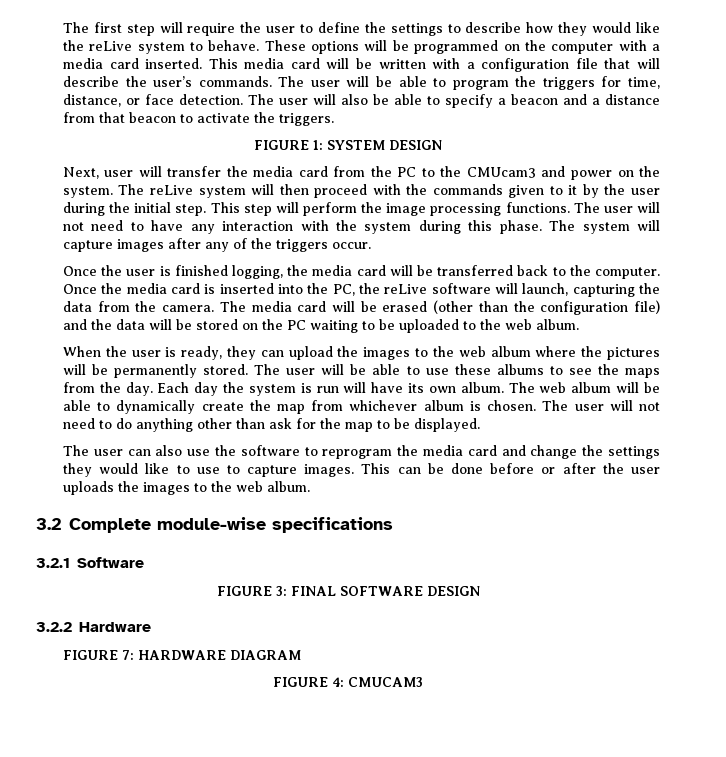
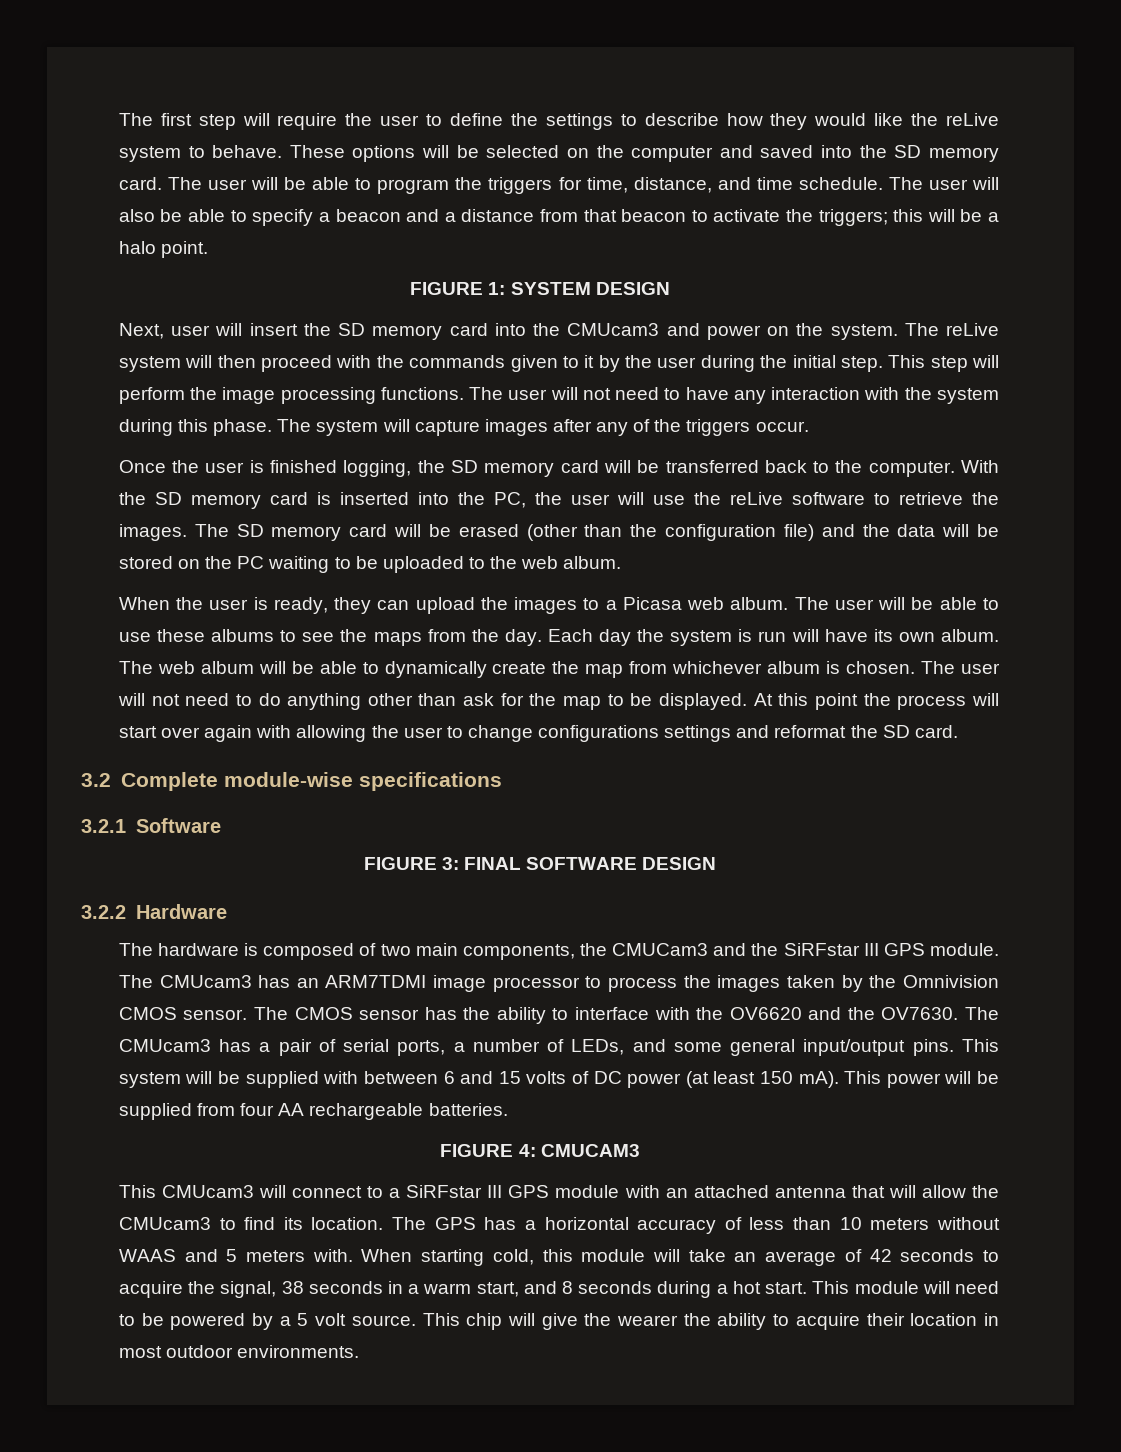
[414,40,499,54] programmed -> [486,145,560,158] selected
[618,40,660,51] [62,58,660,72] [62,76,272,87] with a media card inserted. This media card will be written with a configuration file that will describe the user’s commands. -> [719,145,999,162] [118,177,162,190] and saved into the SD memory card.
[125,94,243,105] or face detection. -> [717,177,883,190] and time schedule.
[278,113,334,126] triggers. -> [818,209,999,226] [118,241,209,258] triggers; this will be a halo point.
[167,166,435,177] transfer the media card from the PC to -> [249,323,526,340] insert the SD memory card into
[312,265,353,276] media -> [450,460,555,477] SD memory
[62,283,167,294] Once the media -> [960,460,999,473] [118,492,261,509] With the SD memory
[384,283,660,297] [62,301,292,312] reLive software will launch, capturing the data from the camera. The media -> [570,492,999,505] [118,524,342,541] user will use the reLive software to retrieve the images. The SD memory
[432,346,660,360] [62,364,249,378] the web album where the pictures will be permanently stored. -> [605,597,789,610] a Picasa web album.
[62,445,660,459] [62,463,660,477] [62,481,310,495] // The user can also use the software to reprogram the media card and change the settings they would like to use to capture images. This can be done before or after the user uploads the images to the web album. -> [753,693,999,710] [118,725,958,742] At this point the process will start over again with allowing the user to change configurations settings and reformat the SD card.
[62,650,301,660] [273,677,423,687] FIGURE 7: HARDWARE DIAGRAM // FIGURE 4: CMUCAM3 -> [118,943,1000,960] [118,975,999,992] [118,1007,999,1024] [118,1039,999,1056] [118,1071,999,1088] [118,1103,508,1120] [440,1144,640,1157] [118,1185,999,1198] [118,1217,1000,1234] [118,1249,1000,1266] [118,1281,999,1298] [118,1313,1000,1330] [118,1345,360,1358] The hardware is composed of two main components, the CMUCam3 and the SiRFstar III GPS module. The CMUcam3 has an ARM7TDMI image processor to process the images taken by the Omnivision CMOS sensor. The CMOS sensor has the ability to interface with the OV6620 and the OV7630. The CMUcam3 has a pair of serial ports, a number of LEDs, and some general input/output pins. This system will be supplied with between 6 and 15 volts of DC power (at least 150 mA). This power will be supplied from four AA rechargeable batteries. // FIGURE 4: CMUCAM3 // This CMUcam3 will connect to a SiRFstar III GPS module with an attached antenna that will allow the CMUcam3 to find its location. The GPS has a horizontal accuracy of less than 10 meters without WAAS and 5 meters with. When starting cold, this module will take an average of 42 seconds to acquire the signal, 38 seconds in a warm start, and 8 seconds during a hot start. This module will need to be powered by a 5 volt source. This chip will give the wearer the ability to acquire their location in most outdoor environments.

